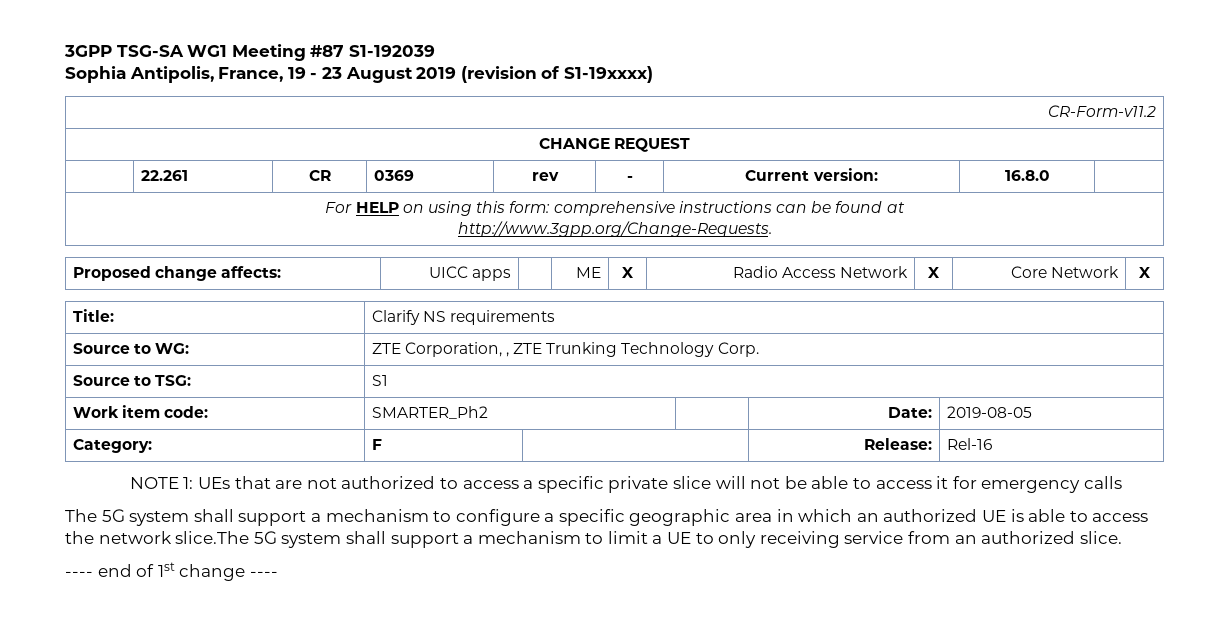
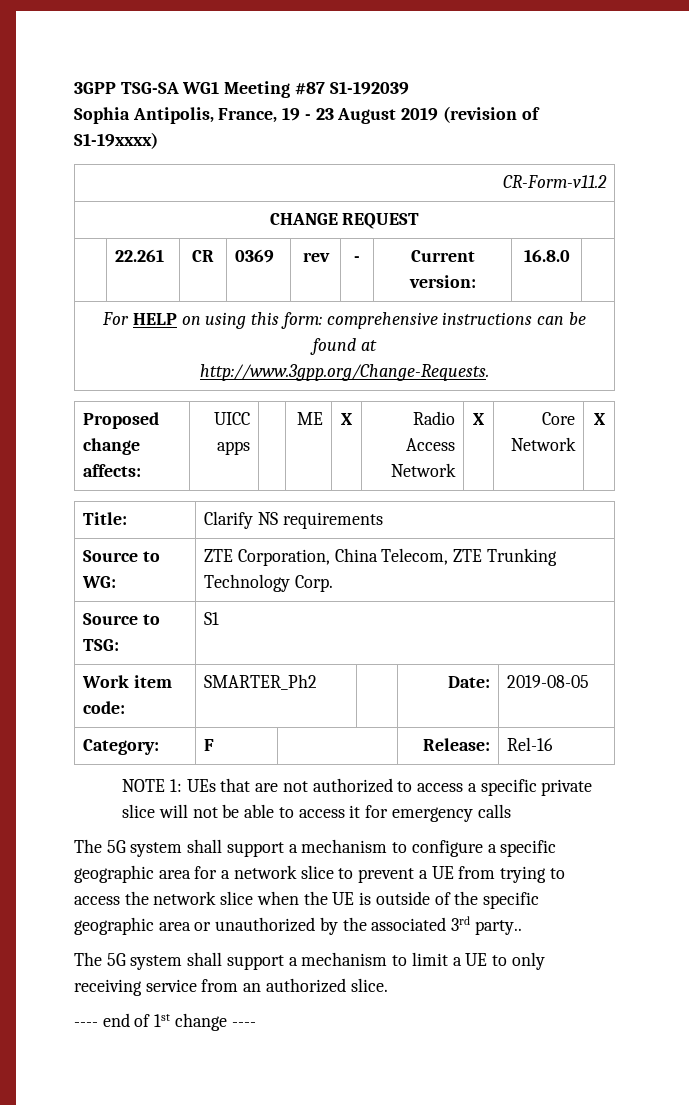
[505,352,509,357] , -> [334,548,449,565] China Telecom,
[776,509,1149,522] [65,531,250,544] in which an authorized UE is able to access the network slice.The -> [194,865,565,883] [74,891,539,909] [74,916,522,935] [74,952,102,966] for a network slice to prevent a UE from trying to access the network slice when the UE is outside of the specific geographic area or unauthorized by the associated 3rd party.. // The

